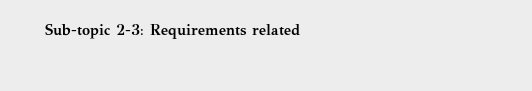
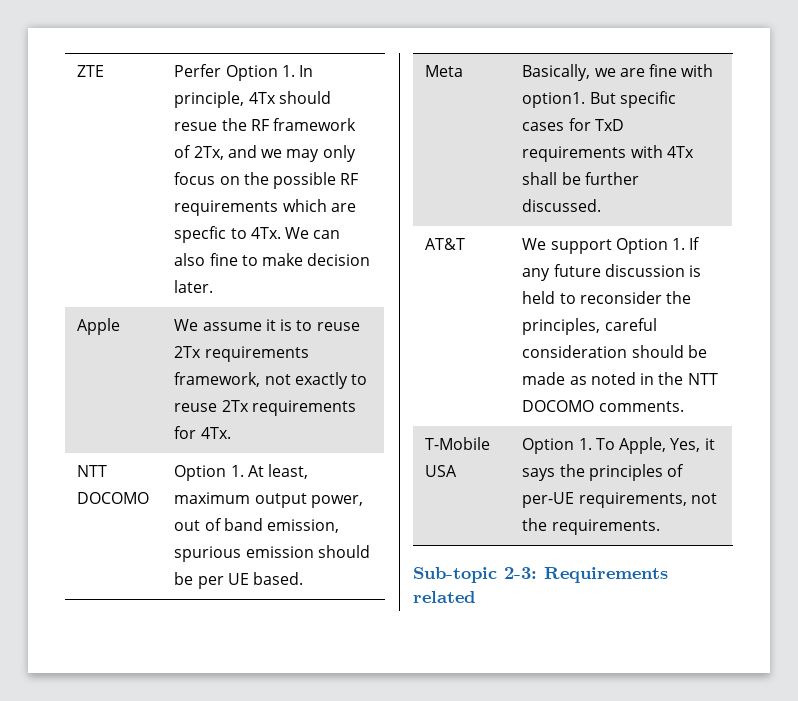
(45, 31) none -> [77,65,105,77] [174,64,314,81] [174,91,331,108] [174,118,357,131] [174,145,356,162] [174,172,359,189] [174,199,356,216] [174,226,341,243] [174,253,371,266] [174,280,214,293] [77,318,121,335] [174,319,360,331] [174,346,309,362] [174,372,368,389] [174,400,356,416] [174,426,231,439] [77,465,108,477] [77,492,150,504] [174,464,309,481] [174,492,363,508] [174,518,340,533] [174,545,370,562] [174,572,304,589] [425,65,464,77] [522,64,714,81] [522,91,676,108] [522,118,624,131] [522,145,694,162] [522,172,639,185] [522,199,602,212] [425,238,466,250] [522,237,701,254] [522,264,702,281] [522,291,692,304] [522,318,657,335] [522,345,707,358] [522,372,718,385] [522,400,684,412] [425,437,491,450] [425,465,458,477] [522,437,715,454] [522,464,685,481] [522,492,717,508] [522,518,660,535] ZTE | Perfer Option 1. In principle, 4Tx should resue the RF framework of 2Tx, and we may only focus on the possible RF requirements which are specfic to 4Tx. We can also fine to make decision later. // Apple | We assume it is to reuse 2Tx requirements framework, not exactly to reuse 2Tx requirements for 4Tx. // NTT DOCOMO | Option 1. At least, maximum output power, out of band emission, spurious emission should be per UE based. // Meta | Basically, we are fine with option1. But specific cases for TxD requirements with 4Tx shall be further discussed. // AT&T | We support Option 1. If any future discussion is held to reconsider the principles, careful consideration should be made as noted in the NTT DOCOMO comments. // T-Mobile USA | Option 1. To Apple, Yes, it says the principles of per-UE requirements, not the requirements. //

